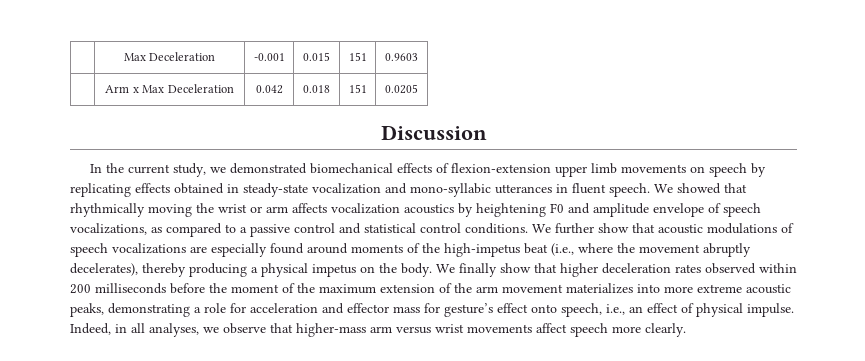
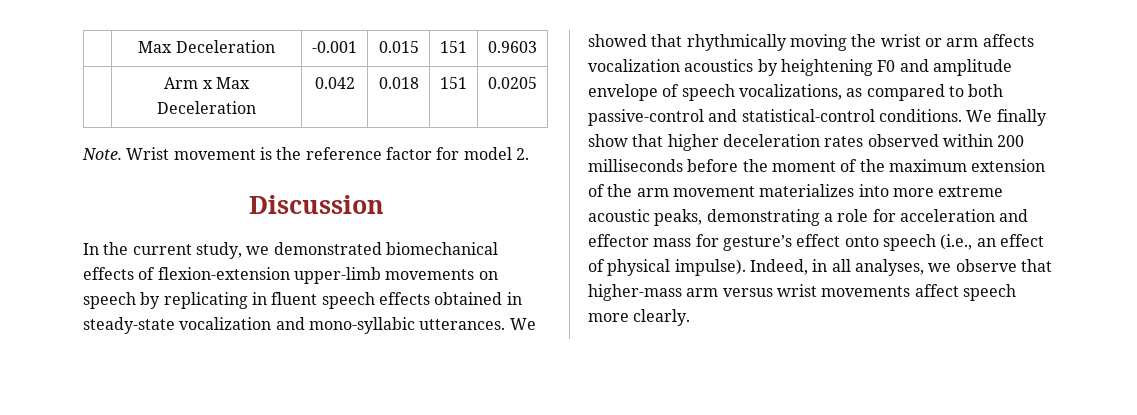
(418, 89) none -> [82,147,529,160] // Note. Wrist movement is the reference factor for model 2.
[555,163,618,177] upper limb -> [293,267,381,284] upper-limb
(131, 190) none -> [251,292,375,309] in fluent speech
[495,183,650,197] utterances in fluent speech. -> [419,319,506,330] utterances.
[240,223,794,237] [70,243,751,257] [70,263,432,277] a passive control and statistical control conditions. We further show that acoustic modulations of speech vocalizations are especially found around moments of the high-impetus beat (i.e., where the movement abruptly decelerates), thereby producing a physical impetus on the body. -> [968,84,1004,97] [588,109,962,126] both passive-control and statistical-control conditions.
[561,303,625,317] speech, i.e., -> [882,234,973,251] speech (i.e.,
[747,303,794,317] impulse. -> [674,259,746,276] impulse).

